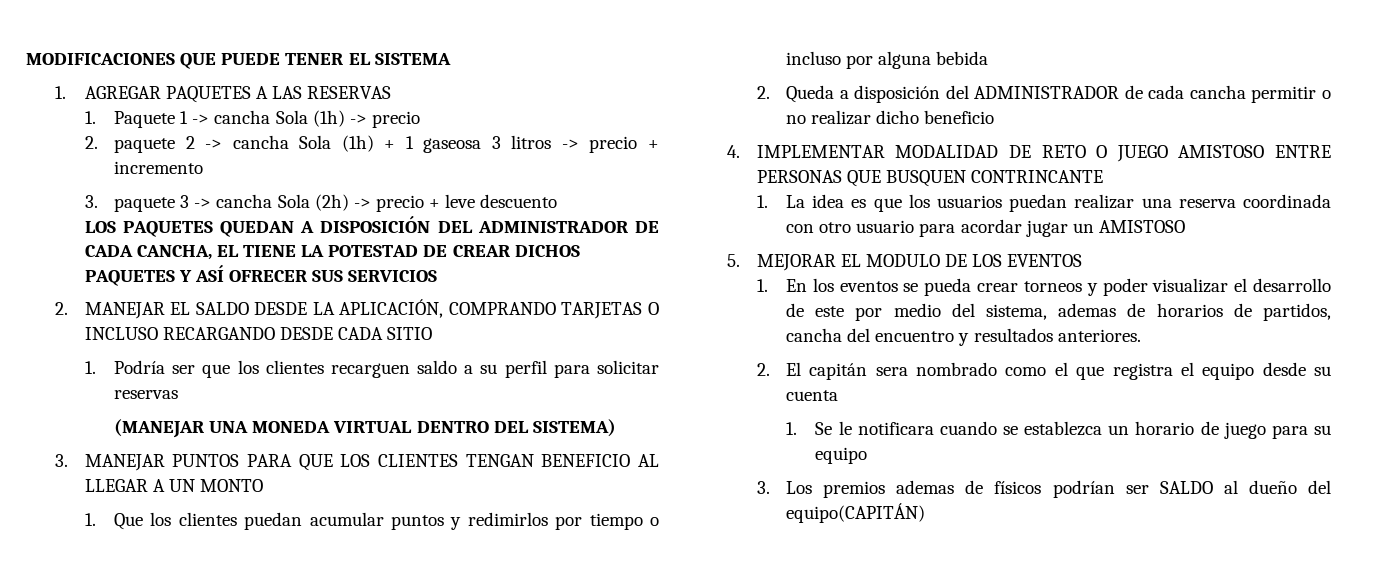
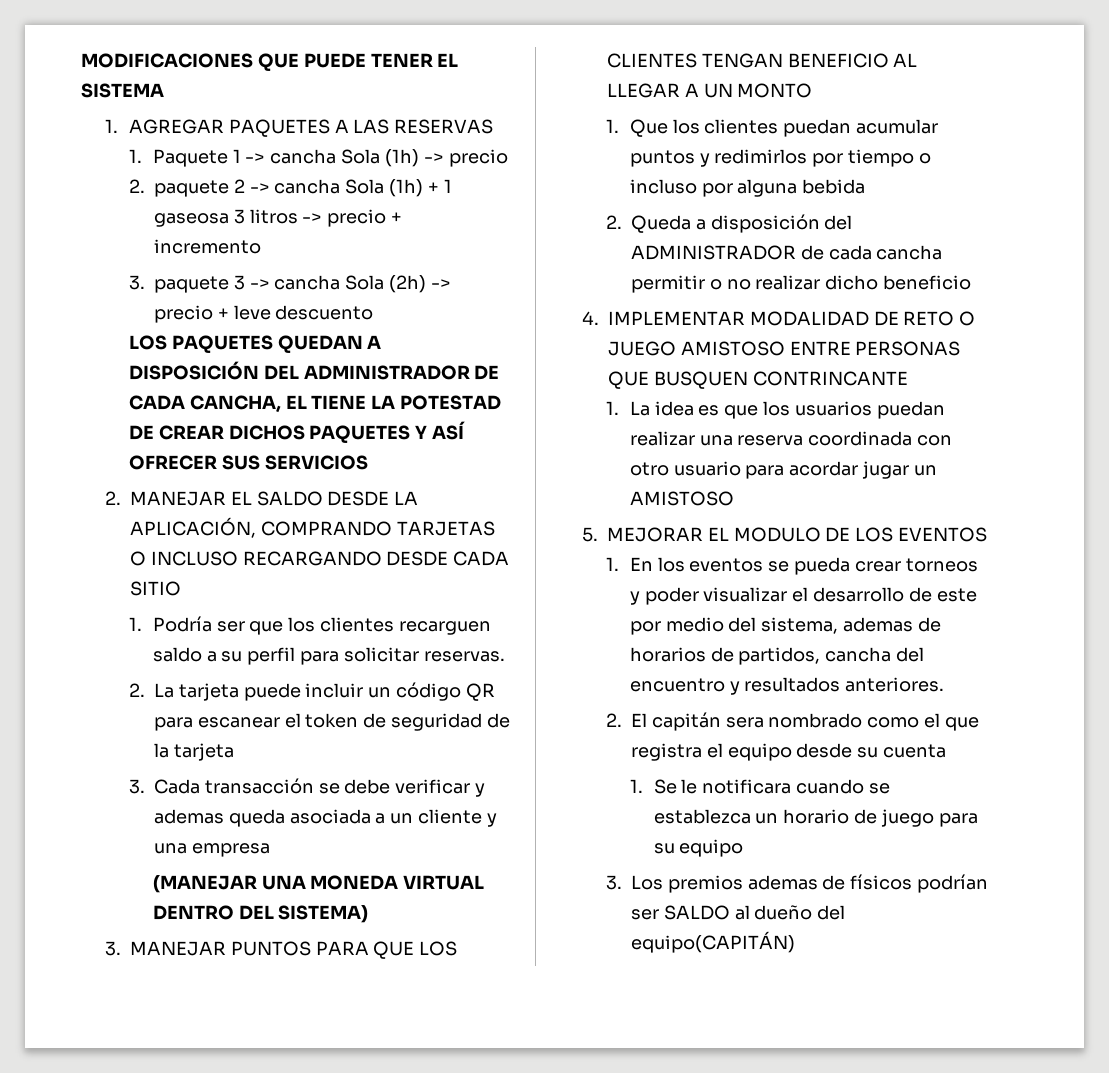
[114,390,179,399] reservas -> [423,651,505,662] [128,682,495,701] [153,713,510,731] [153,743,234,761] [128,778,486,797] [153,809,497,827] [153,843,270,857] reservas. // 2. La tarjeta puede incluir un código QR para escanear el token de seguridad de la tarjeta // 3. Cada transacción se debe verificar y ademas queda asociada a un cliente y una empresa

